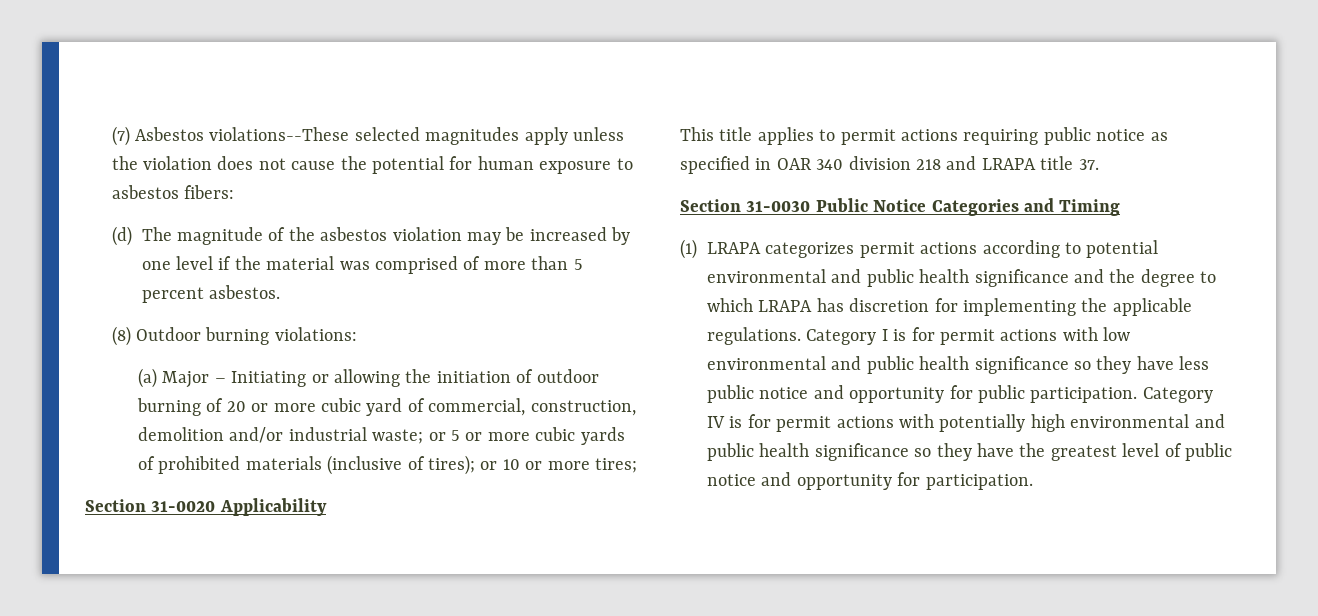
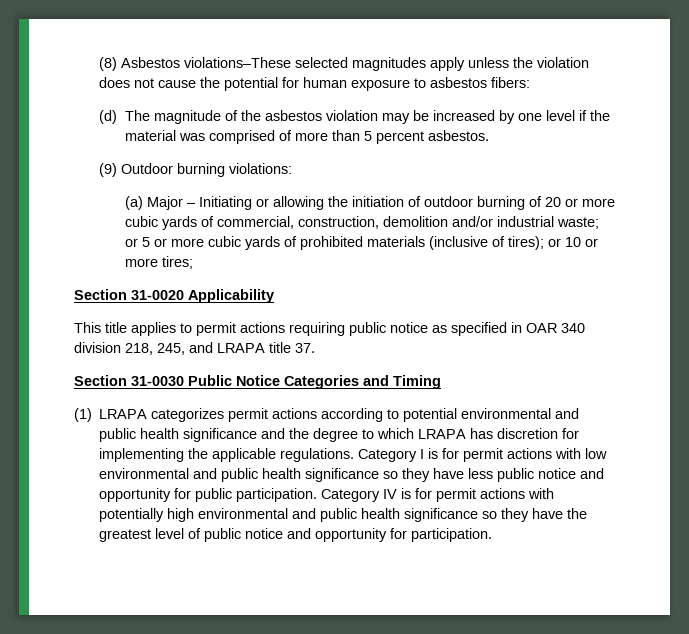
[111,126,350,146] (7) Asbestos violations--These -> [99,57,292,71] (8) Asbestos violations–These
[111,326,131,346] (8) -> [99,163,118,177] (9)
[366,398,403,416] yard -> [161,216,197,230] yards
[916,159,941,170] 218 -> [125,343,185,355] 218, 245,

